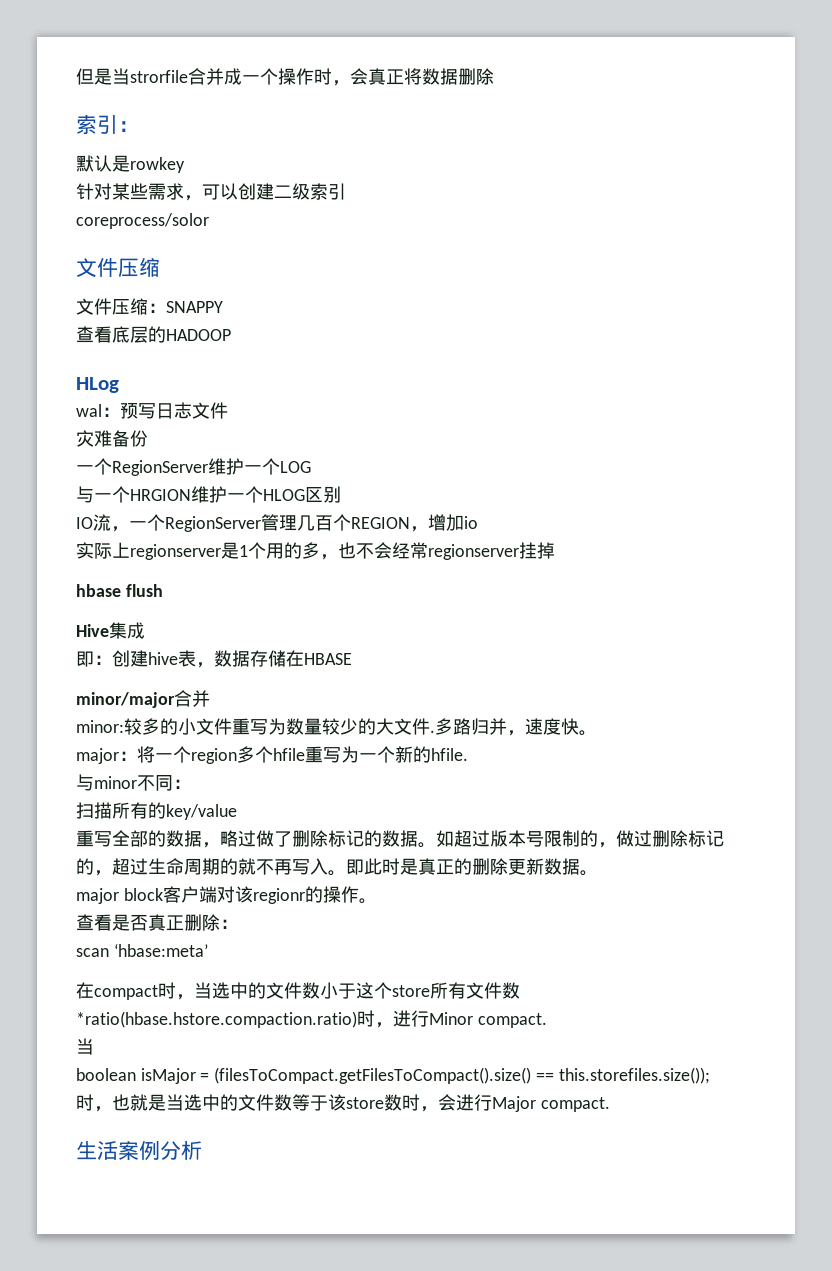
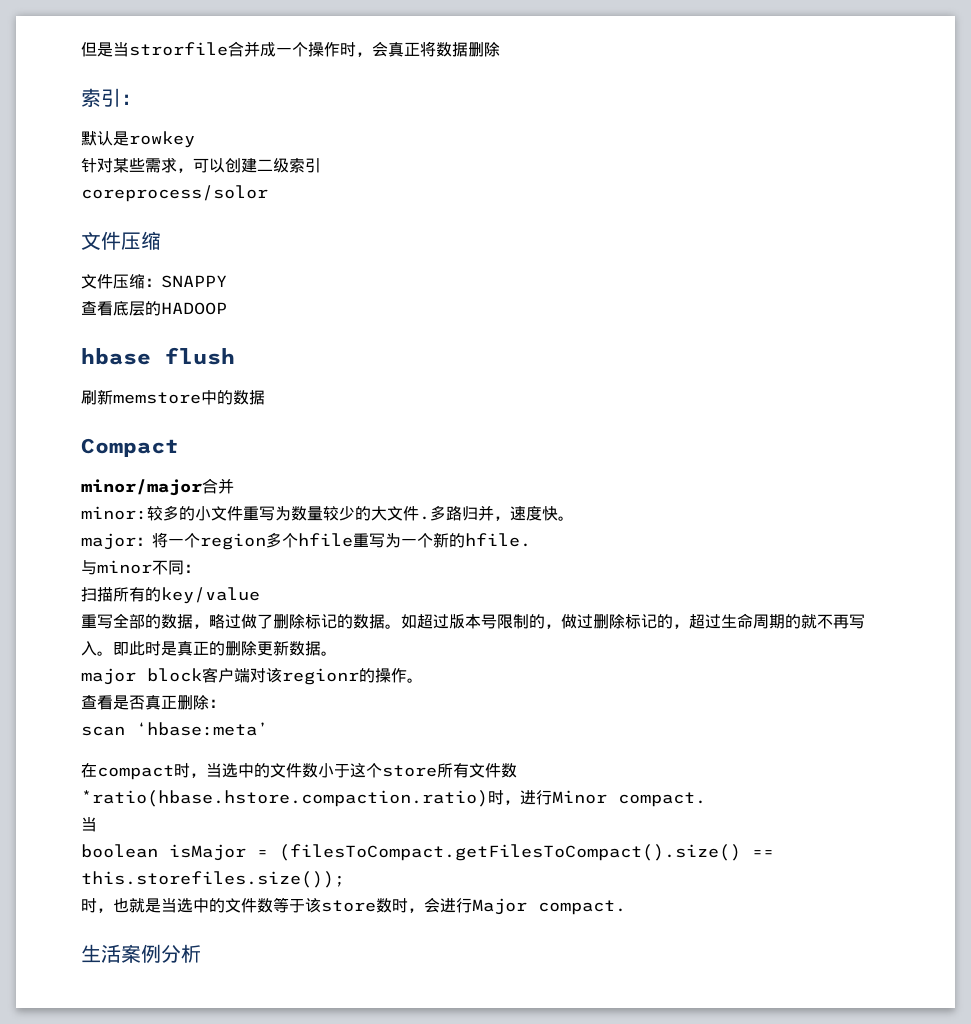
[76,377,119,393] [76,402,228,419] [76,430,148,447] [76,458,311,476] [76,486,341,503] [76,514,478,532] [76,542,555,560] [76,584,163,597] [76,622,145,639] [76,650,352,668] HLog // wal：预写日志文件 // 灾难备份 // 一个RegionServer维护一个LOG // 与一个HRGION维护一个HLOG区别 // IO流，一个RegionServer管理几百个REGION，增加io // 实际上regionserver是1个用的多，也不会经常regionserver挂掉 // hbase flush // Hive集成 // 即：创建hive表，数据存储在HBASE -> [81,347,235,365] [81,389,265,405] [81,438,179,457] hbase flush // 刷新memstore中的数据 // Compact

